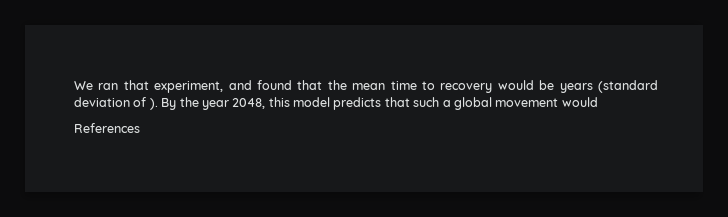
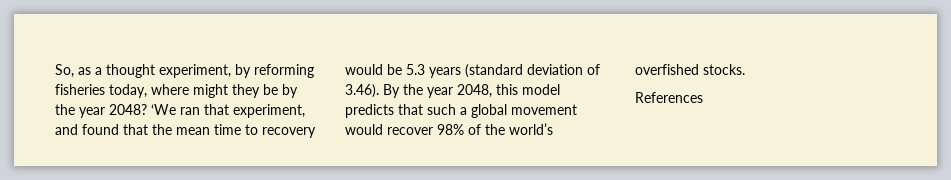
[74,81,93,90] We -> [55,64,314,78] [55,84,298,98] [55,104,176,118] So, as a thought experiment, by reforming fisheries today, where might they be by the year 2048? ‘We
(555, 85) none -> [406,64,425,75] 5.3
[149,98,158,110] ). -> [345,84,379,98] 3.46).
(598, 102) none -> [387,123,553,135] [635,64,745,75] recover 98% of the world’s overfished stocks.

